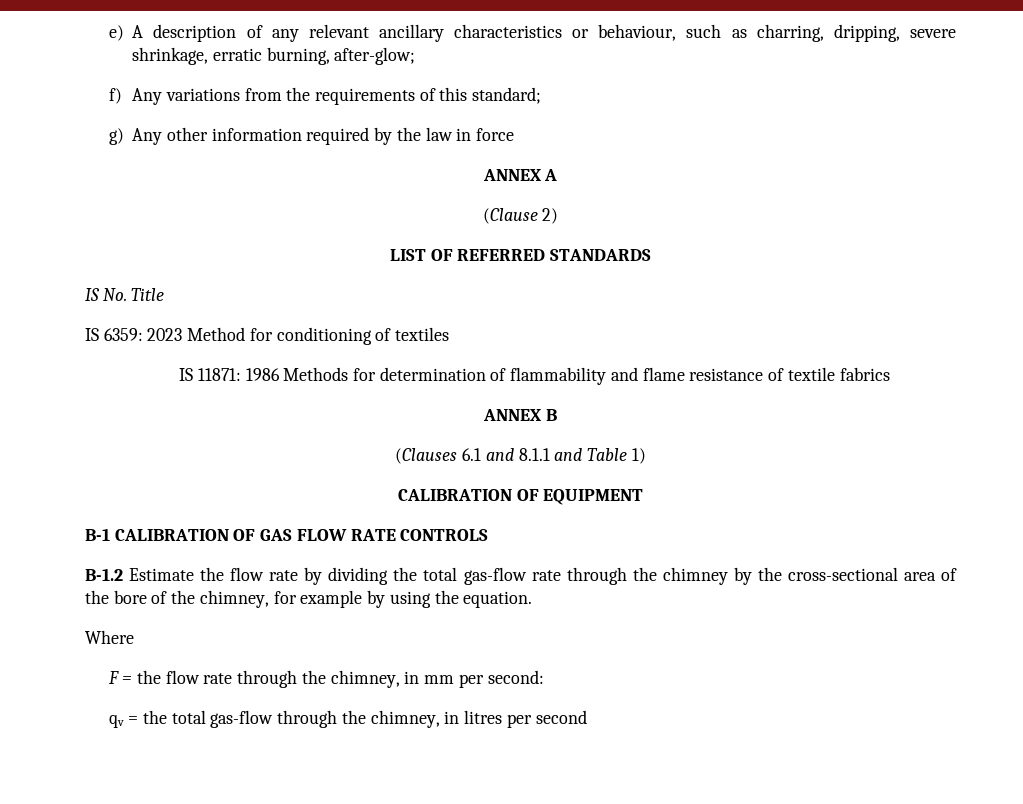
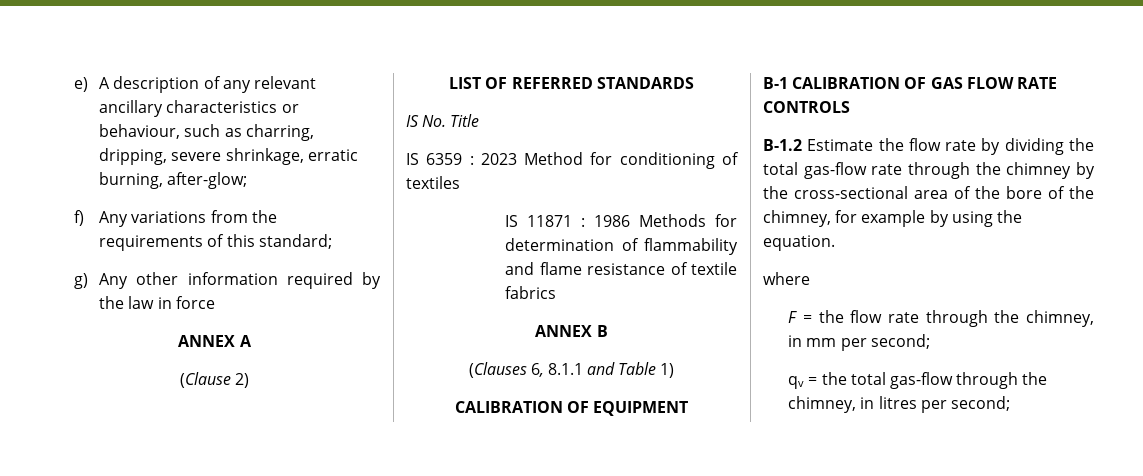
[103,328,143,341] 6359: -> [426,153,474,165] 6359 :
[197,368,241,381] 11871: -> [527,215,586,227] 11871 :
[462,448,514,461] 6.1 and -> [530,363,544,377] 6,
[85,630,134,644] Where -> [763,272,810,285] where
[487,670,544,684] second: -> [870,334,930,349] second;
[535,710,587,724] second -> [950,396,1010,411] second;

